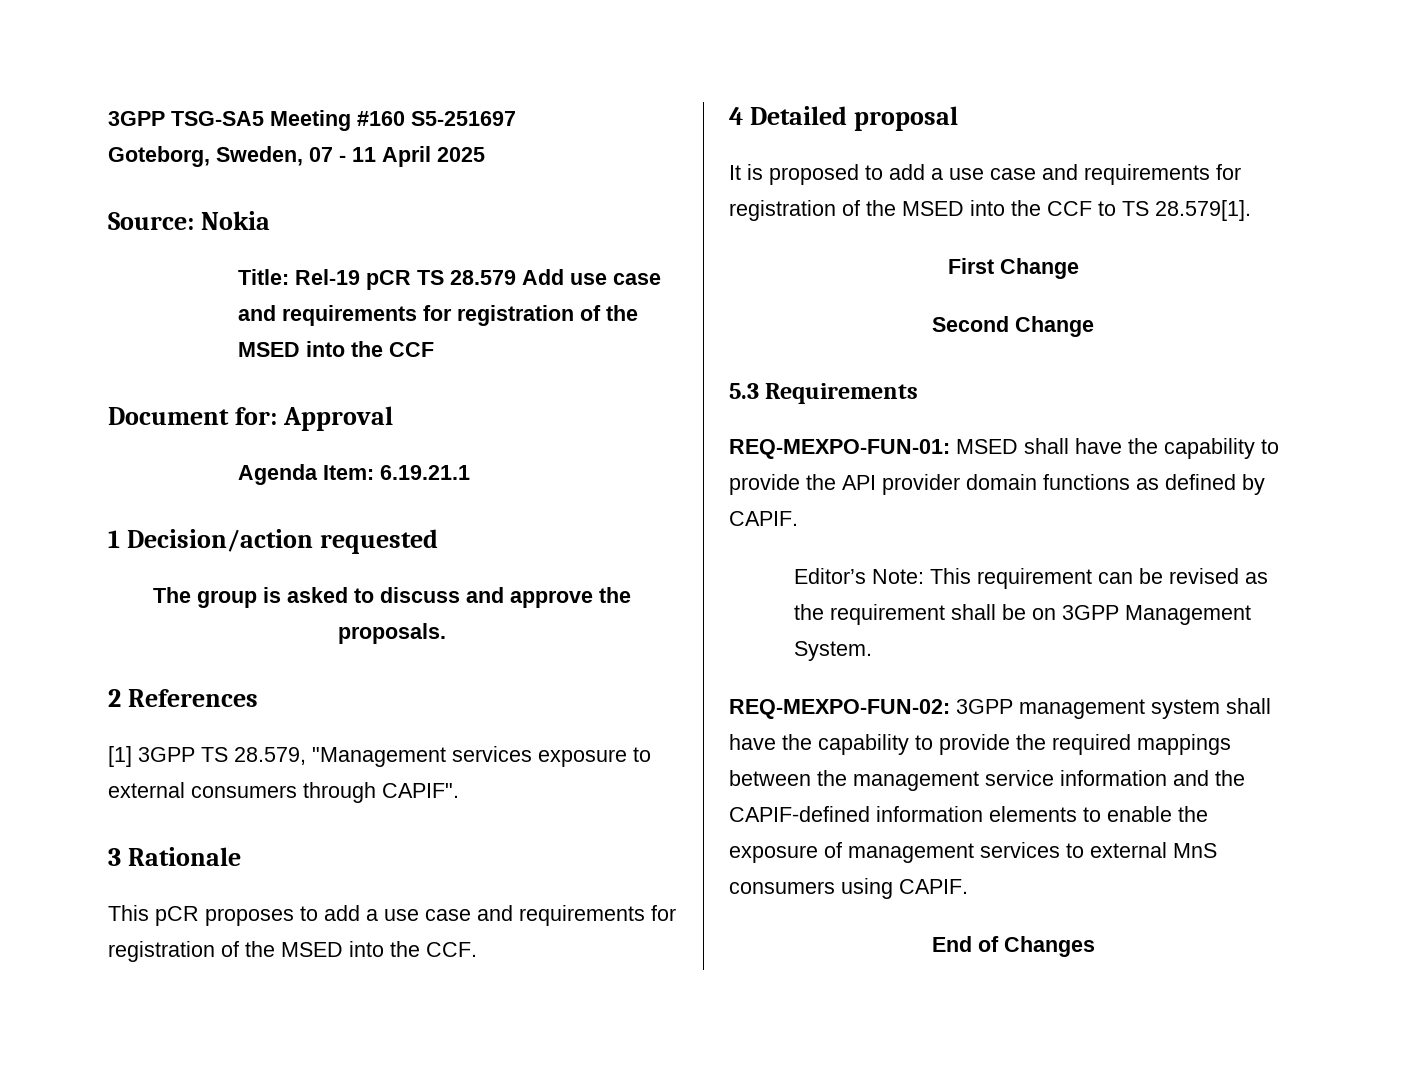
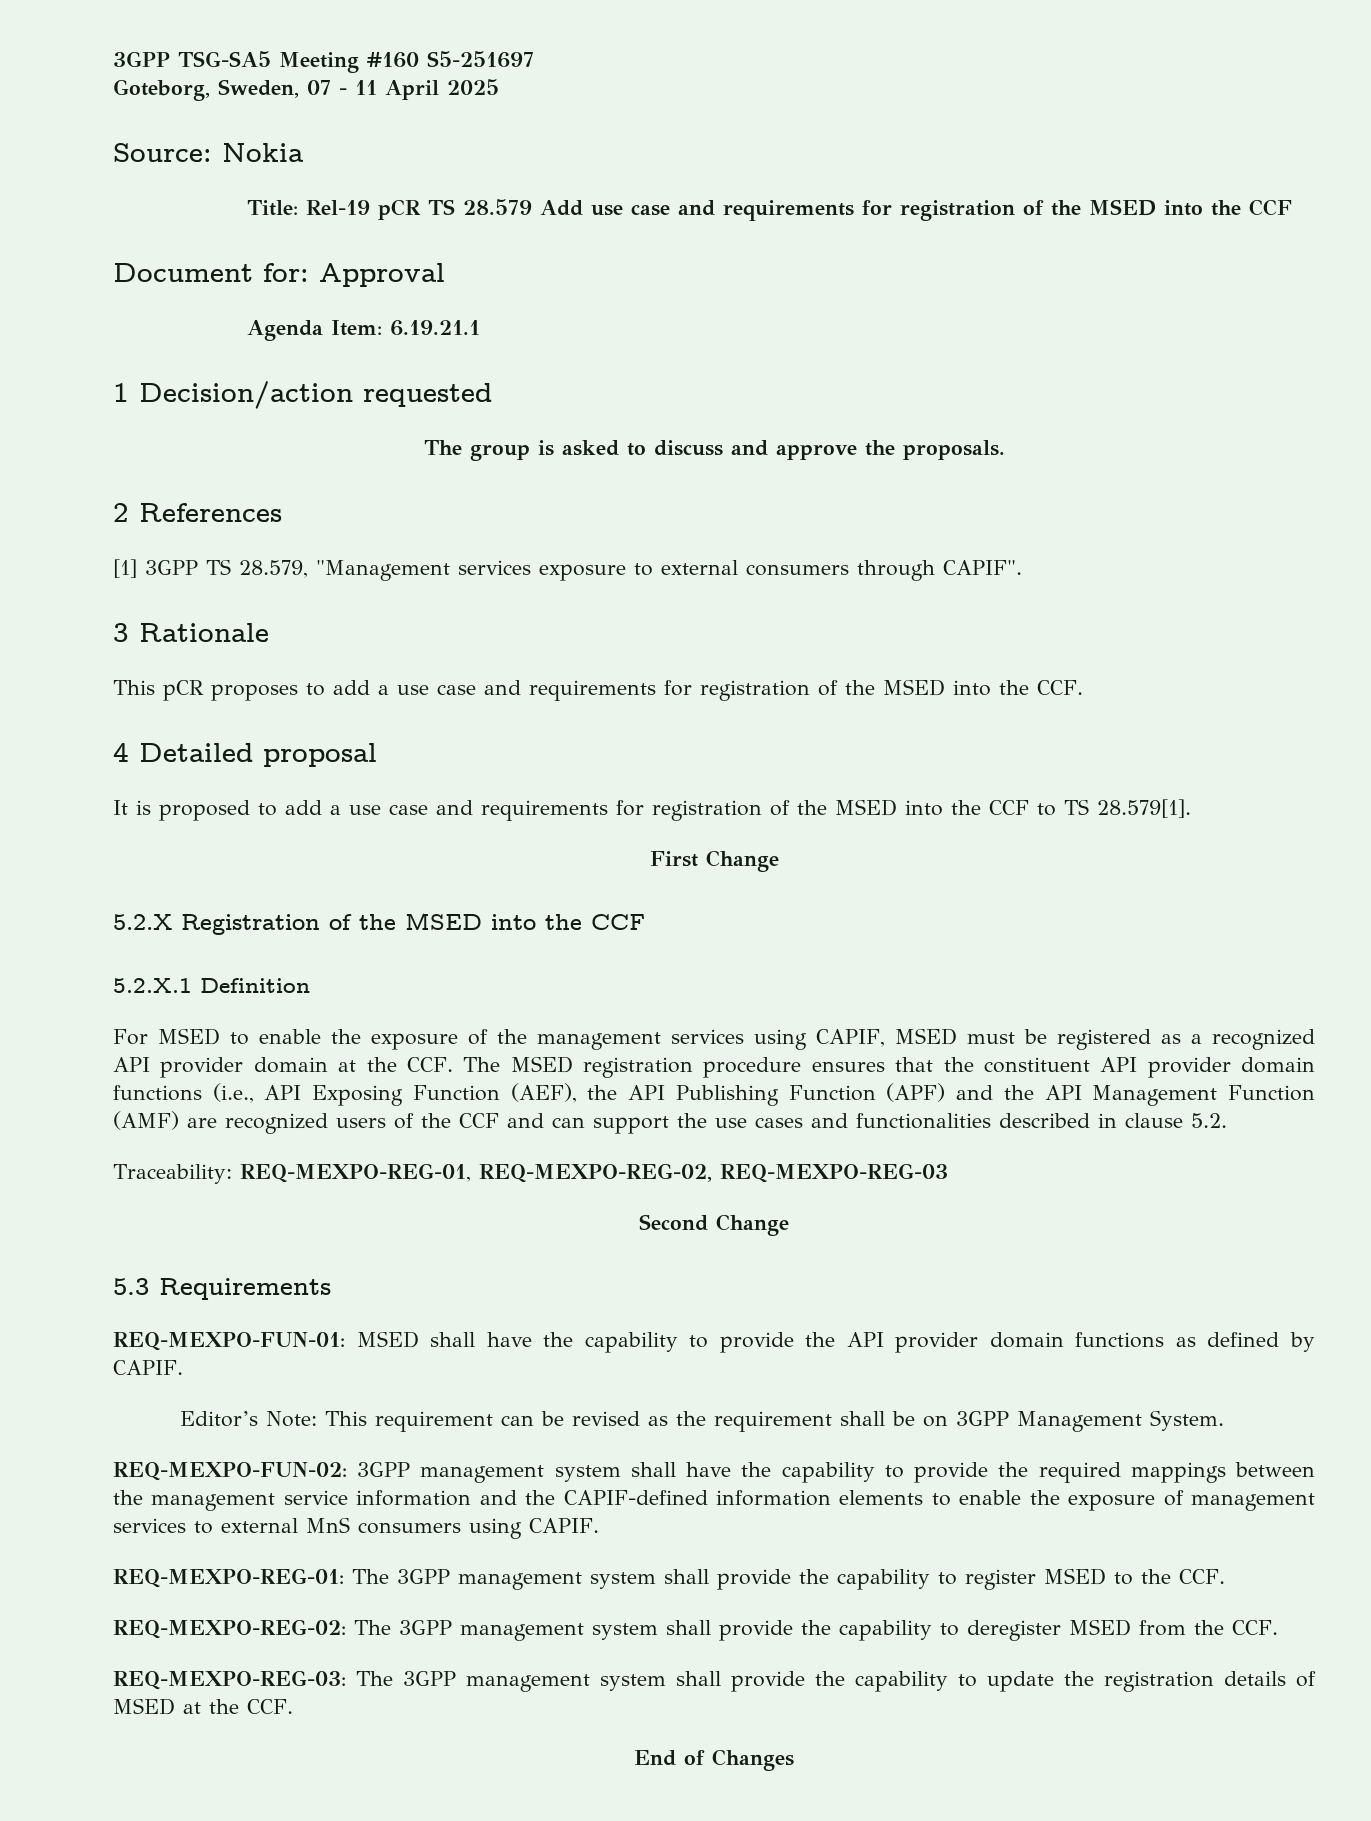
(1079, 268) none -> [113,913,645,935] [113,978,310,993] [113,1028,1315,1050] [113,1056,1315,1078] [113,1083,1316,1106] [113,1111,1227,1134] [113,1163,948,1184] // 5.2.X Registration of the MSED into the CCF // 5.2.X.1 Definition // For MSED to enable the exposure of the management services using CAPIF, MSED must be registered as a recognized API provider domain at the CCF. The MSED registration procedure ensures that the constituent API provider domain functions (i.e., API Exposing Function (AEF), the API Publishing Function (APF) and the API Management Function (AMF) are recognized users of the CCF and can support the use cases and functionalities described in clause 5.2. // Traceability: REQ-MEXPO-REG-01, REQ-MEXPO-REG-02, REQ-MEXPO-REG-03
(968, 886) none -> [113,1568,1225,1590] [113,1619,1278,1641] [113,1670,1316,1692] [113,1698,293,1715] // REQ-MEXPO-REG-01: The 3GPP management system shall provide the capability to register MSED to the CCF. // REQ-MEXPO-REG-02: The 3GPP management system shall provide the capability to deregister MSED from the CCF. // REQ-MEXPO-REG-03: The 3GPP management system shall provide the capability to update the registration details of MSED at the CCF.

